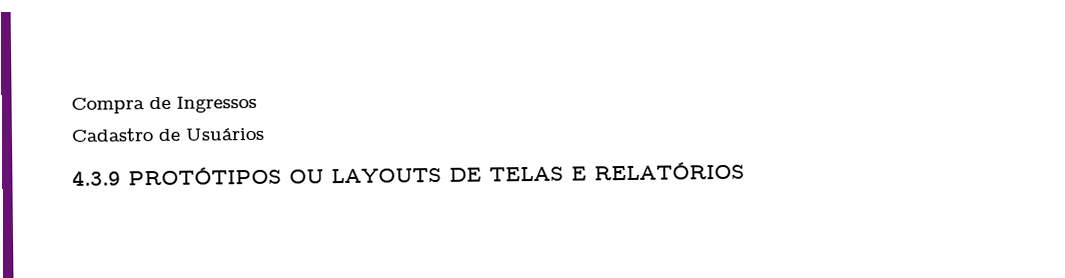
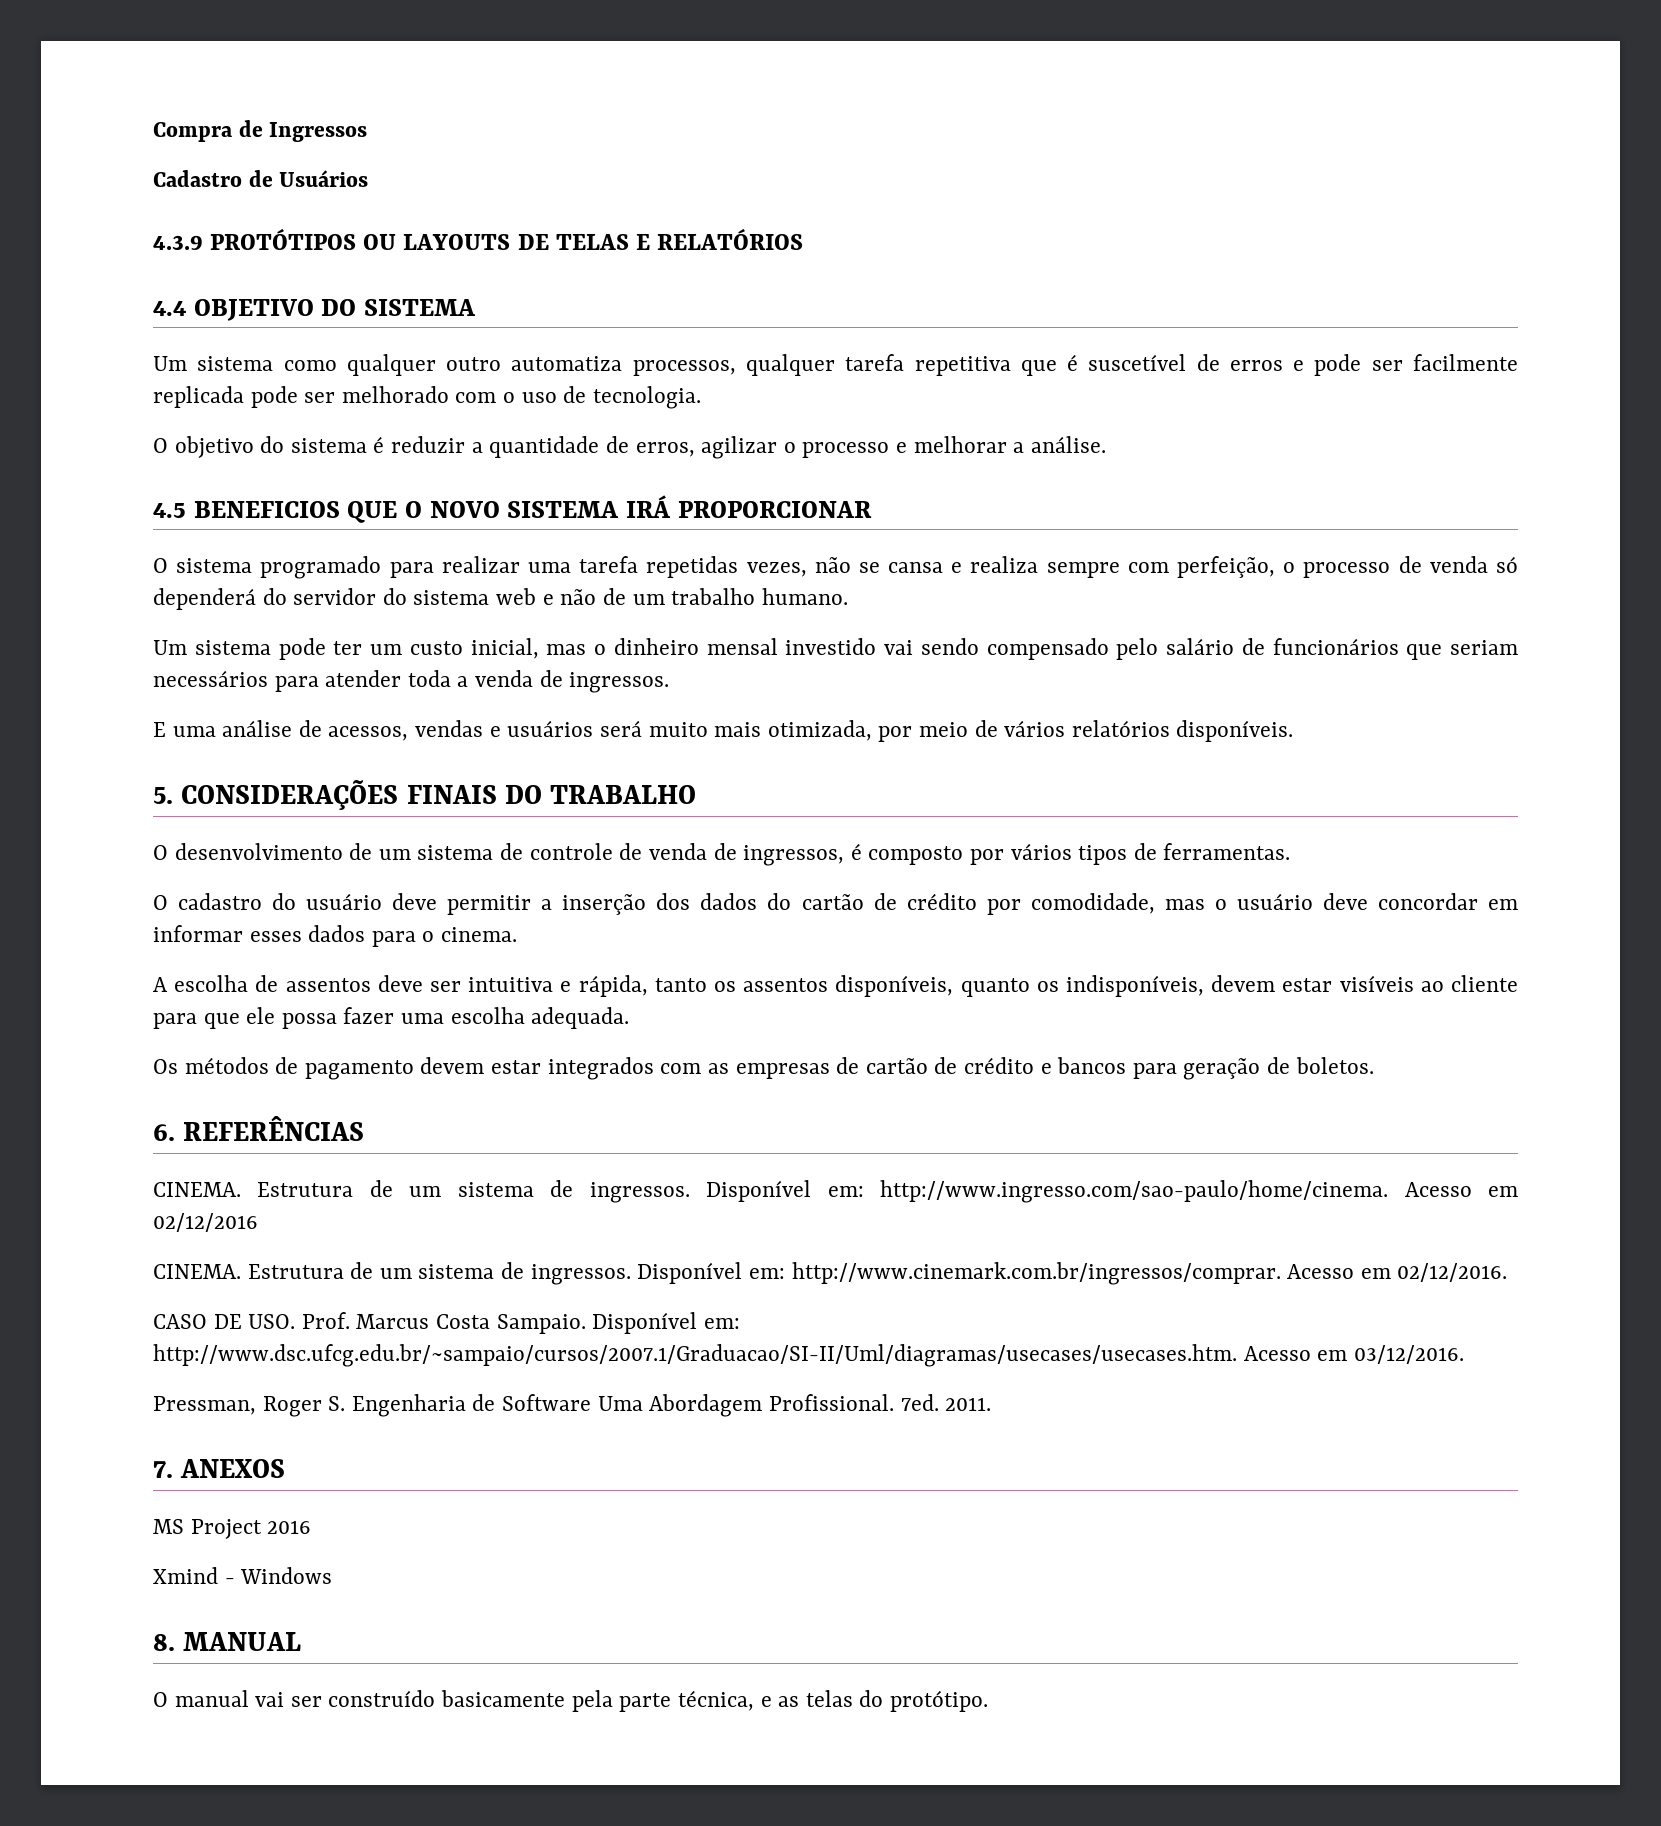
(745, 171) none -> [153,299,477,321] [153,354,1519,376] [153,386,701,409] [153,436,1106,459] [153,495,872,523] [153,556,1518,579] [153,588,848,610] [153,638,1518,660] [153,670,670,693] [153,720,1294,742] [153,780,697,810] [153,843,1291,866] [153,893,1518,915] [153,925,518,947] [153,975,1519,997] [153,1007,630,1029] [153,1057,1374,1080] [153,1116,365,1141] [153,1180,1518,1203] [153,1213,258,1232] [153,1262,1508,1285] [153,1312,740,1334] [153,1344,1464,1367] [153,1394,992,1417] [153,1459,286,1478] [153,1519,312,1539] [153,1567,333,1584] [153,1632,302,1651] [153,1690,988,1712] // 4.4 OBJETIVO DO SISTEMA // Um sistema como qualquer outro automatiza processos, qualquer tarefa repetitiva que é suscetível de erros e pode ser facilmente replicada pode ser melhorado com o uso de tecnologia. // O objetivo do sistema é reduzir a quantidade de erros, agilizar o processo e melhorar a análise. // 4.5 BENEFICIOS QUE O NOVO SISTEMA IRÁ PROPORCIONAR // O sistema programado para realizar uma tarefa repetidas vezes, não se cansa e realiza sempre com perfeição, o processo de venda só dependerá do servidor do sistema web e não de um trabalho humano. // Um sistema pode ter um custo inicial, mas o dinheiro mensal investido vai sendo compensado pelo salário de funcionários que seriam necessários para atender toda a venda de ingressos. // E uma análise de acessos, vendas e usuários será muito mais otimizada, por meio de vários relatórios disponíveis. // 5. CONSIDERAÇÕES FINAIS DO TRABALHO // O desenvolvimento de um sistema de controle de venda de ingressos, é composto por vários tipos de ferramentas. // O cadastro do usuário deve permitir a inserção dos dados do cartão de crédito por comodidade, mas o usuário deve concordar em informar esses dados para o cinema. // A escolha de assentos deve ser intuitiva e rápida, tanto os assentos disponíveis, quanto os indisponíveis, devem estar visíveis ao cliente para que ele possa fazer uma escolha adequada. // Os métodos de pagamento devem estar integrados com as empresas de cartão de crédito e bancos para geração de boletos. // 6. REFERÊNCIAS // CINEMA. Estrutura de um sistema de ingressos. Disponível em: http://www.ingresso.com/sao-paulo/home/cinema. Acesso em 02/12/2016 // CINEMA. Estrutura de um sistema de ingressos. Disponível em: http://www.cinemark.com.br/ingressos/comprar. Acesso em 02/12/2016. // CASO DE USO. Prof. Marcus Costa Sampaio. Disponível em: http://www.dsc.ufcg.edu.br/~sampaio/cursos/2007.1/Graduacao/SI-II/Uml/diagramas/usecases/usecases.htm. Acesso em 03/12/2016. // Pressman, Roger S. Engenharia de Software Uma Abordagem Profissional. 7ed. 2011. // 7. ANEXOS // MS Project 2016 // Xmind - Windows // 8. MANUAL // O manual vai ser construído basicamente pela parte técnica, e as telas do protótipo.

